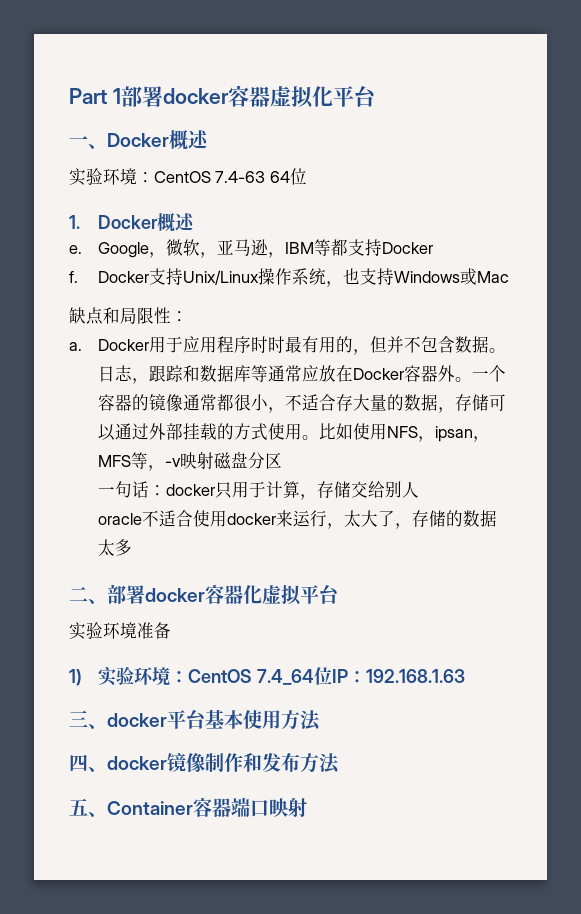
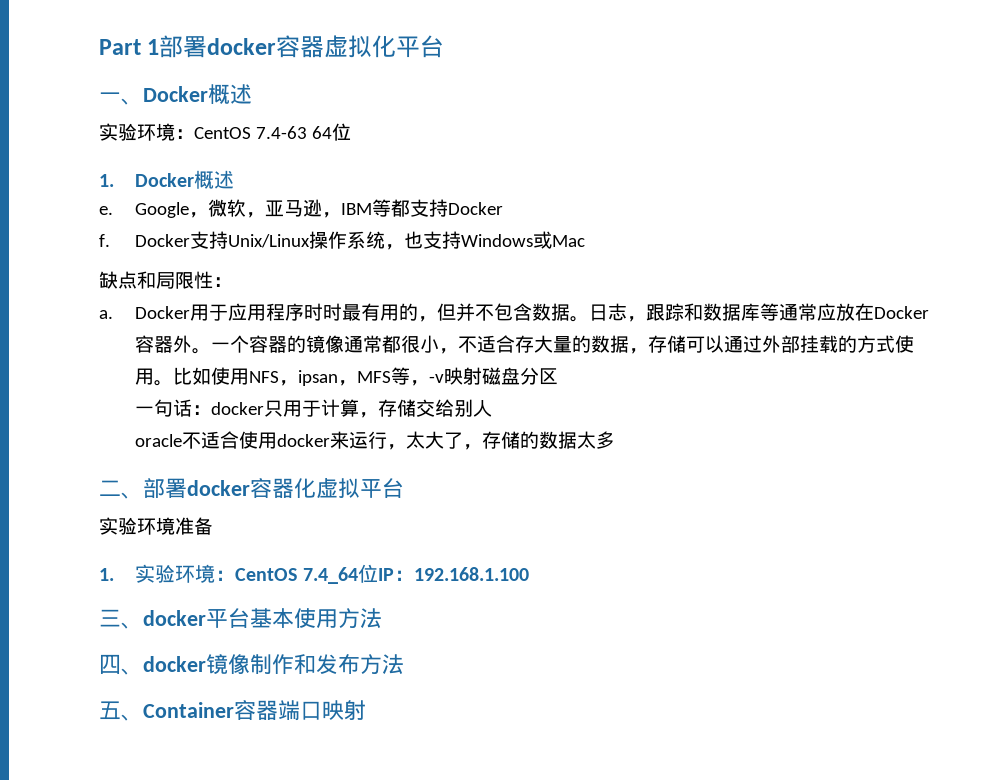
[69,669,82,686] 1) -> [99,568,114,581] 1.
[366,669,466,683] 192.168.1.63 -> [413,567,529,581] 192.168.1.100

